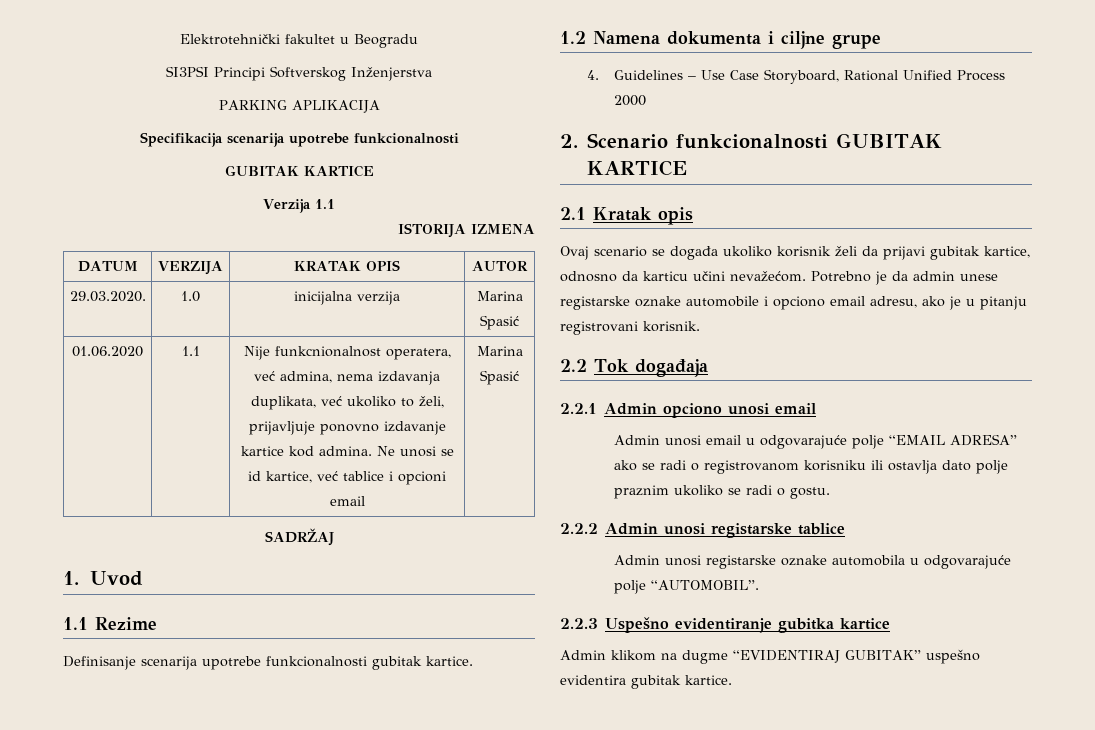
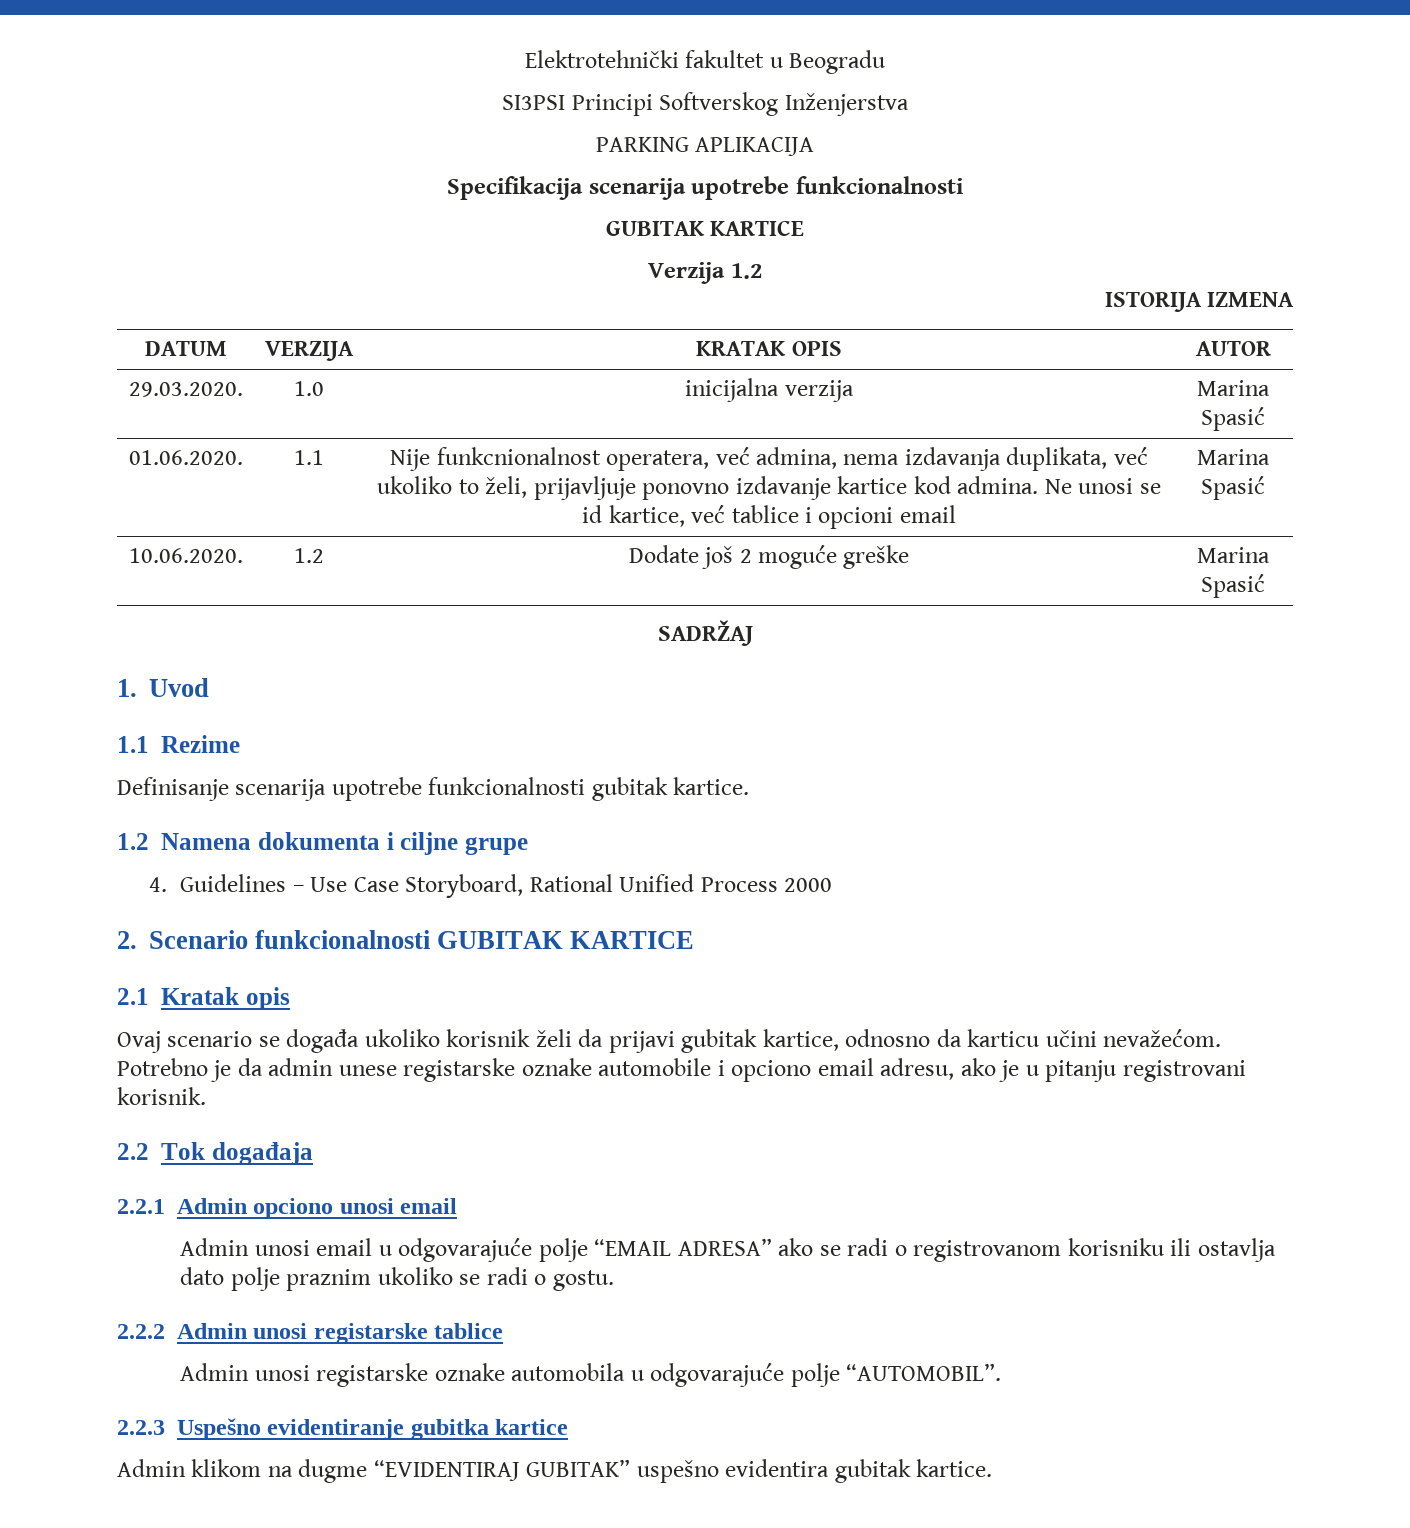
[314,199,335,209] 1.1 -> [730,263,762,279] 1.2
[72,346,143,357] 01.06.2020 -> [128,450,243,465] 01.06.2020.
(519, 377) none -> [128,548,243,563] [294,548,324,563] [628,545,910,569] [1197,547,1270,563] [1201,574,1265,598] // 10.06.2020. | 1.2 | Dodate još 2 moguće greške | Marina Spasić

